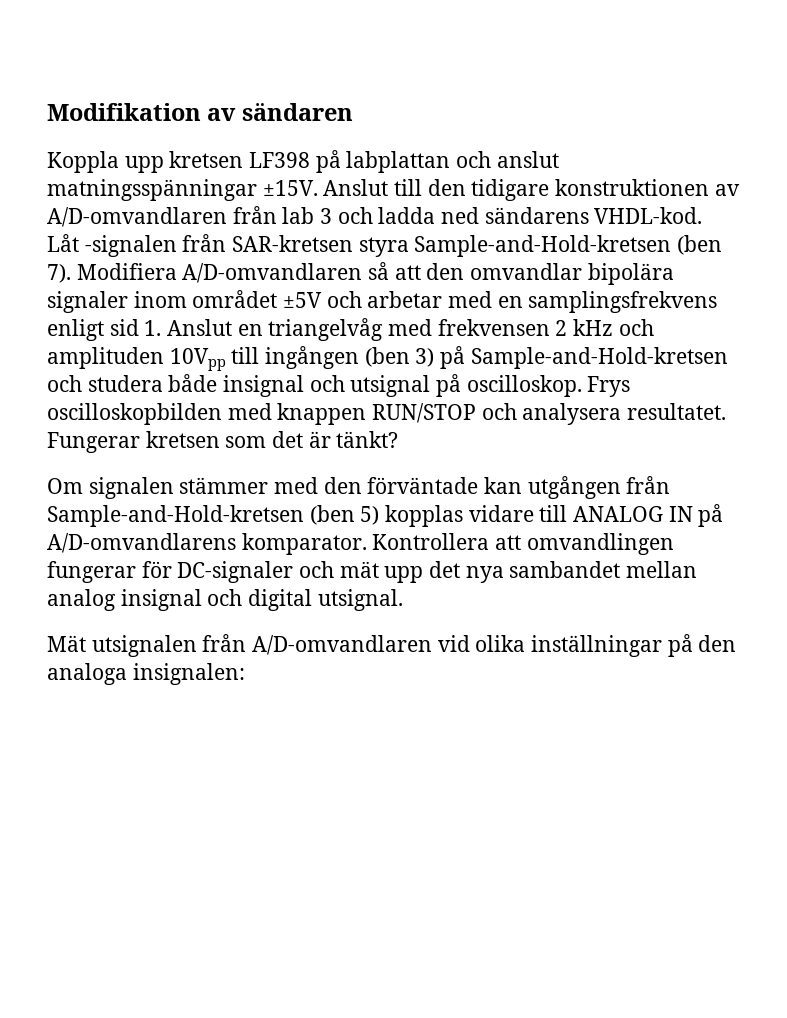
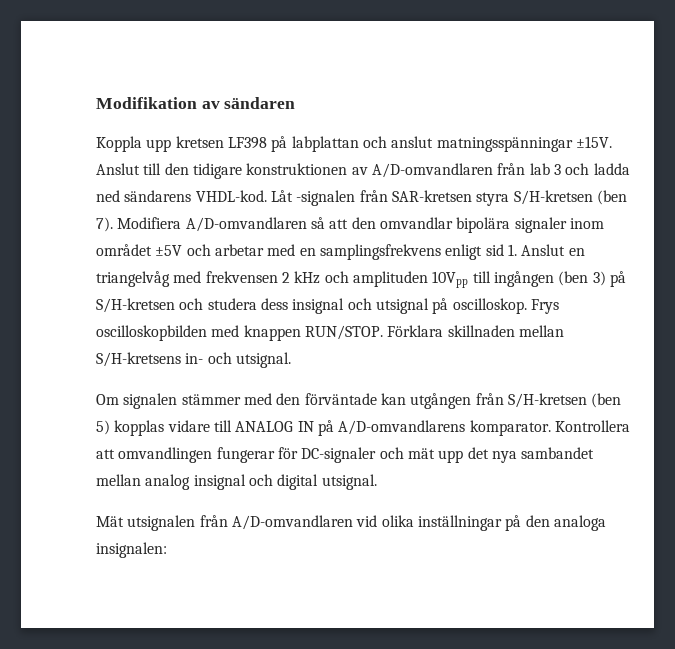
[414,235,672,257] Sample-and-Hold-kretsen -> [513,190,593,205] S/H-kretsen
[470,347,728,369] Sample-and-Hold-kretsen -> [96,298,175,313] S/H-kretsen
[168,374,218,392] både -> [260,298,288,310] dess
[372,403,727,425] [47,431,399,453] RUN/STOP och analysera resultatet. Fungerar kretsen som det är tänkt? -> [304,325,564,340] [96,352,291,368] RUN/STOP. Förklara skillnaden mellan S/H-kretsens in- och utsignal.
[47,505,304,527] Sample-and-Hold-kretsen -> [507,393,587,408] S/H-kretsen

